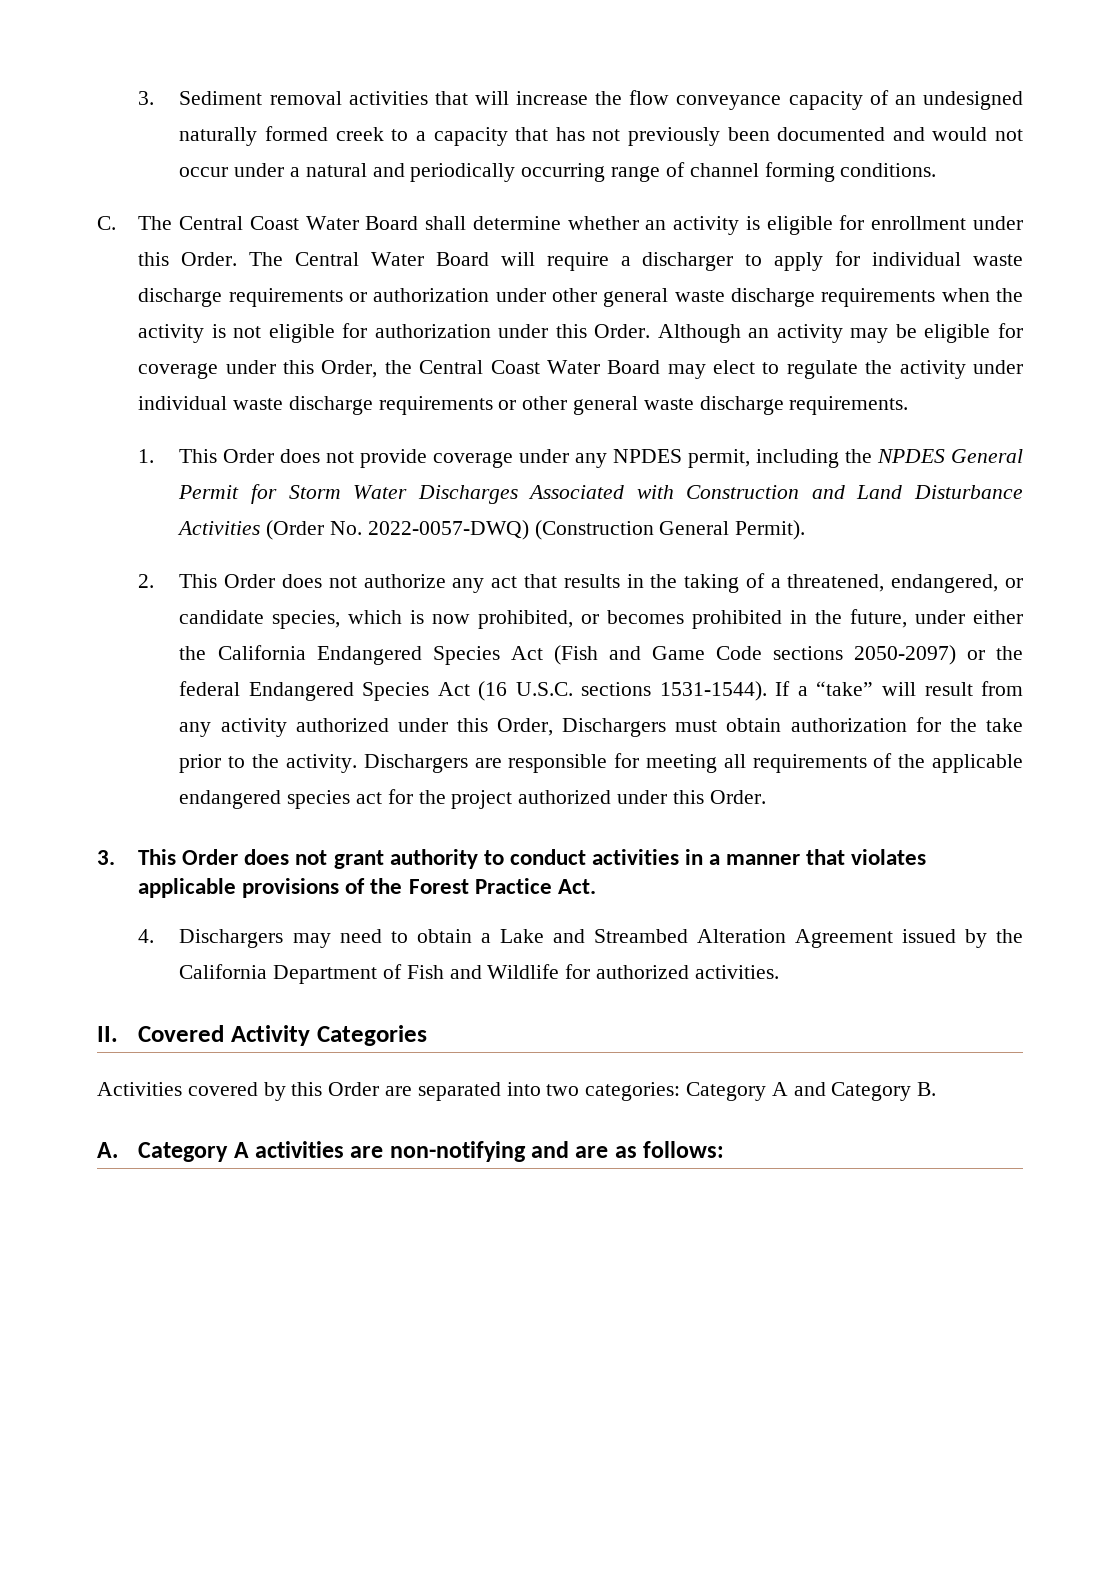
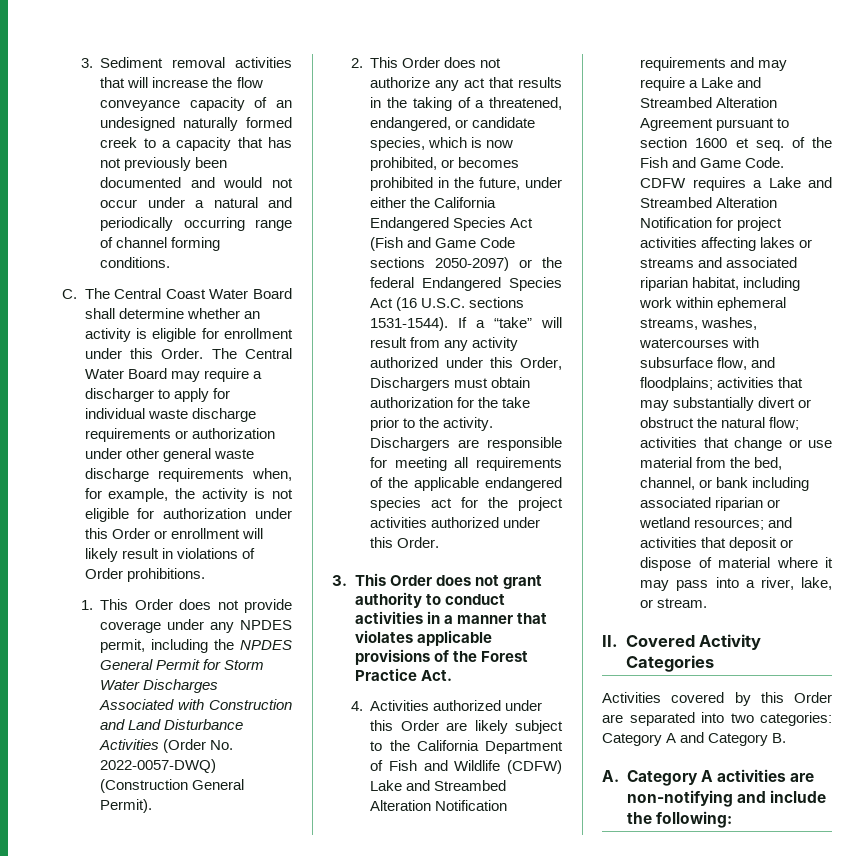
[500,252,535,266] will -> [170,371,200,382] may
[941,288,990,302] when -> [252,468,292,481] [84,488,169,502] when, for example,
[594,323,1024,343] [138,360,1024,379] [138,396,909,415] Order. Although an activity may be eligible for coverage under this Order, the Central Coast Water Board may elect to regulate the activity under individual waste discharge requirements or other general waste discharge requirements. -> [111,528,263,539] [84,548,255,562] [84,568,205,582] Order or enrollment will likely result in violations of Order prohibitions.
(513, 799) none -> [370,517,428,528] activities
[179,929,987,948] Dischargers may need to obtain a Lake and Streambed Alteration Agreement issued by -> [370,700,543,711] [370,720,563,734] [370,741,383,751] Activities authorized under this Order are likely subject to
[565,964,779,979] for authorized activities. -> [507,760,562,774] [370,780,507,791] [370,800,508,811] [640,57,788,71] [640,77,762,91] [640,97,778,108] [640,118,790,131] [640,137,832,151] [640,157,785,168] [640,177,832,191] [640,197,778,208] [640,217,783,231] [640,237,813,251] [640,257,798,268] [640,277,801,291] [639,297,787,311] [640,317,758,330] [639,337,760,348] [640,357,776,370] [640,377,804,391] [640,397,812,411] [640,417,800,430] [640,437,832,451] [640,457,783,470] [640,477,810,491] [640,497,781,511] [639,517,793,530] [640,537,794,551] [640,557,833,571] [640,577,832,591] [640,598,708,608] (CDFW) Lake and Streambed Alteration Notification requirements and may require a Lake and Streambed Alteration Agreement pursuant to section 1600 et seq. of the Fish and Game Code. CDFW requires a Lake and Streambed Alteration Notification for project activities affecting lakes or streams and associated riparian habitat, including work within ephemeral streams, washes, watercourses with subsurface flow, and floodplains; activities that may substantially divert or obstruct the natural flow; activities that change or use material from the bed, channel, or bank including associated riparian or wetland resources; and activities that deposit or dispose of material where it may pass into a river, lake, or stream.
[575,1141,724,1158] are as follows: -> [769,790,826,803] [626,811,732,828] include the following:

